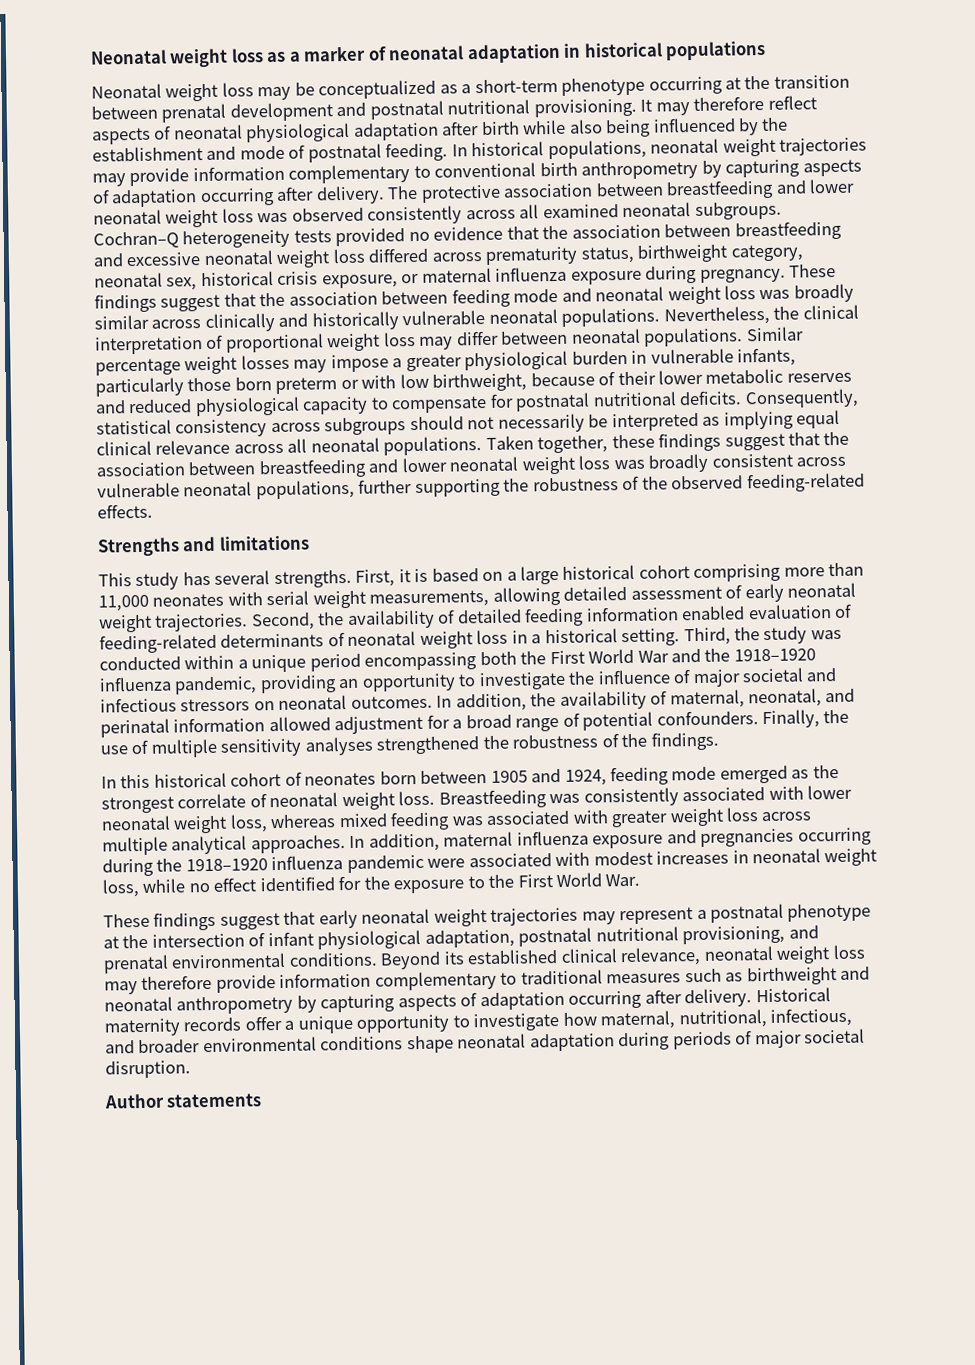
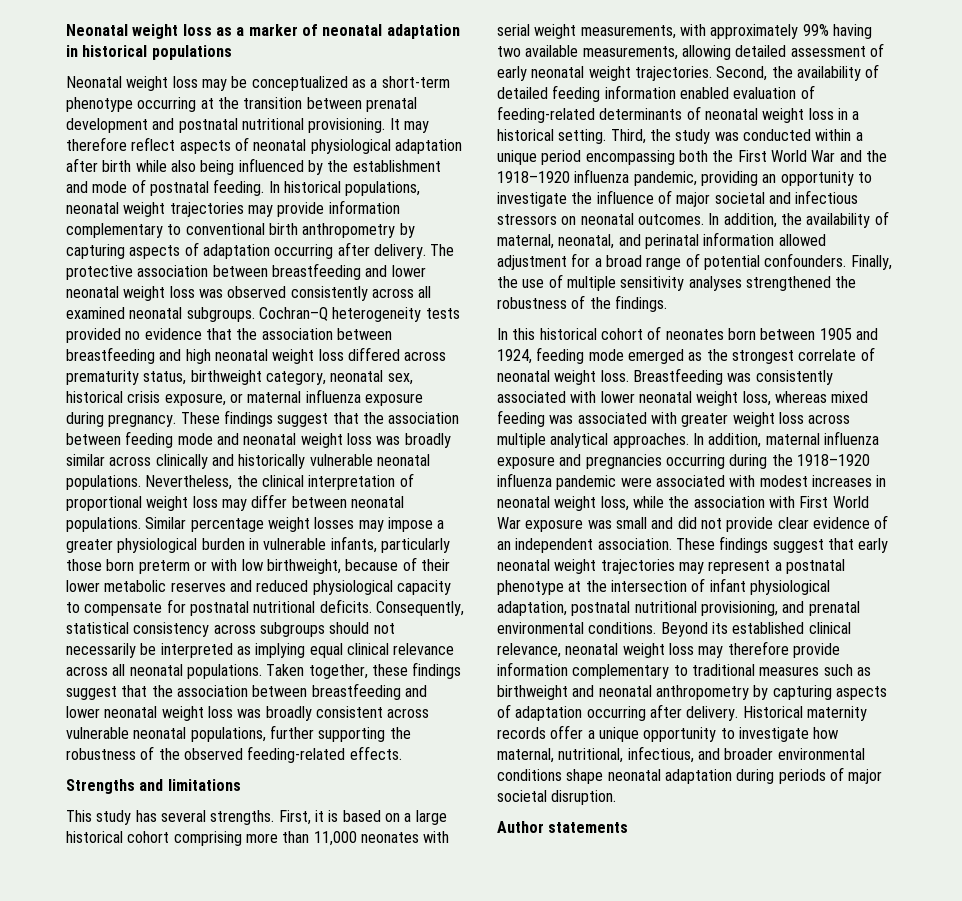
[126,252,201,267] excessive -> [185,349,211,364] high
(490, 598) none -> [679,24,872,39] [497,45,678,60] with approximately 99% having two available measurements,
[188,872,641,894] no effect identified for the exposure to the First World War. // -> [668,496,869,508] [497,515,889,532] [497,538,672,553] the association with First World War exposure was small and did not provide clear evidence of an independent association.

